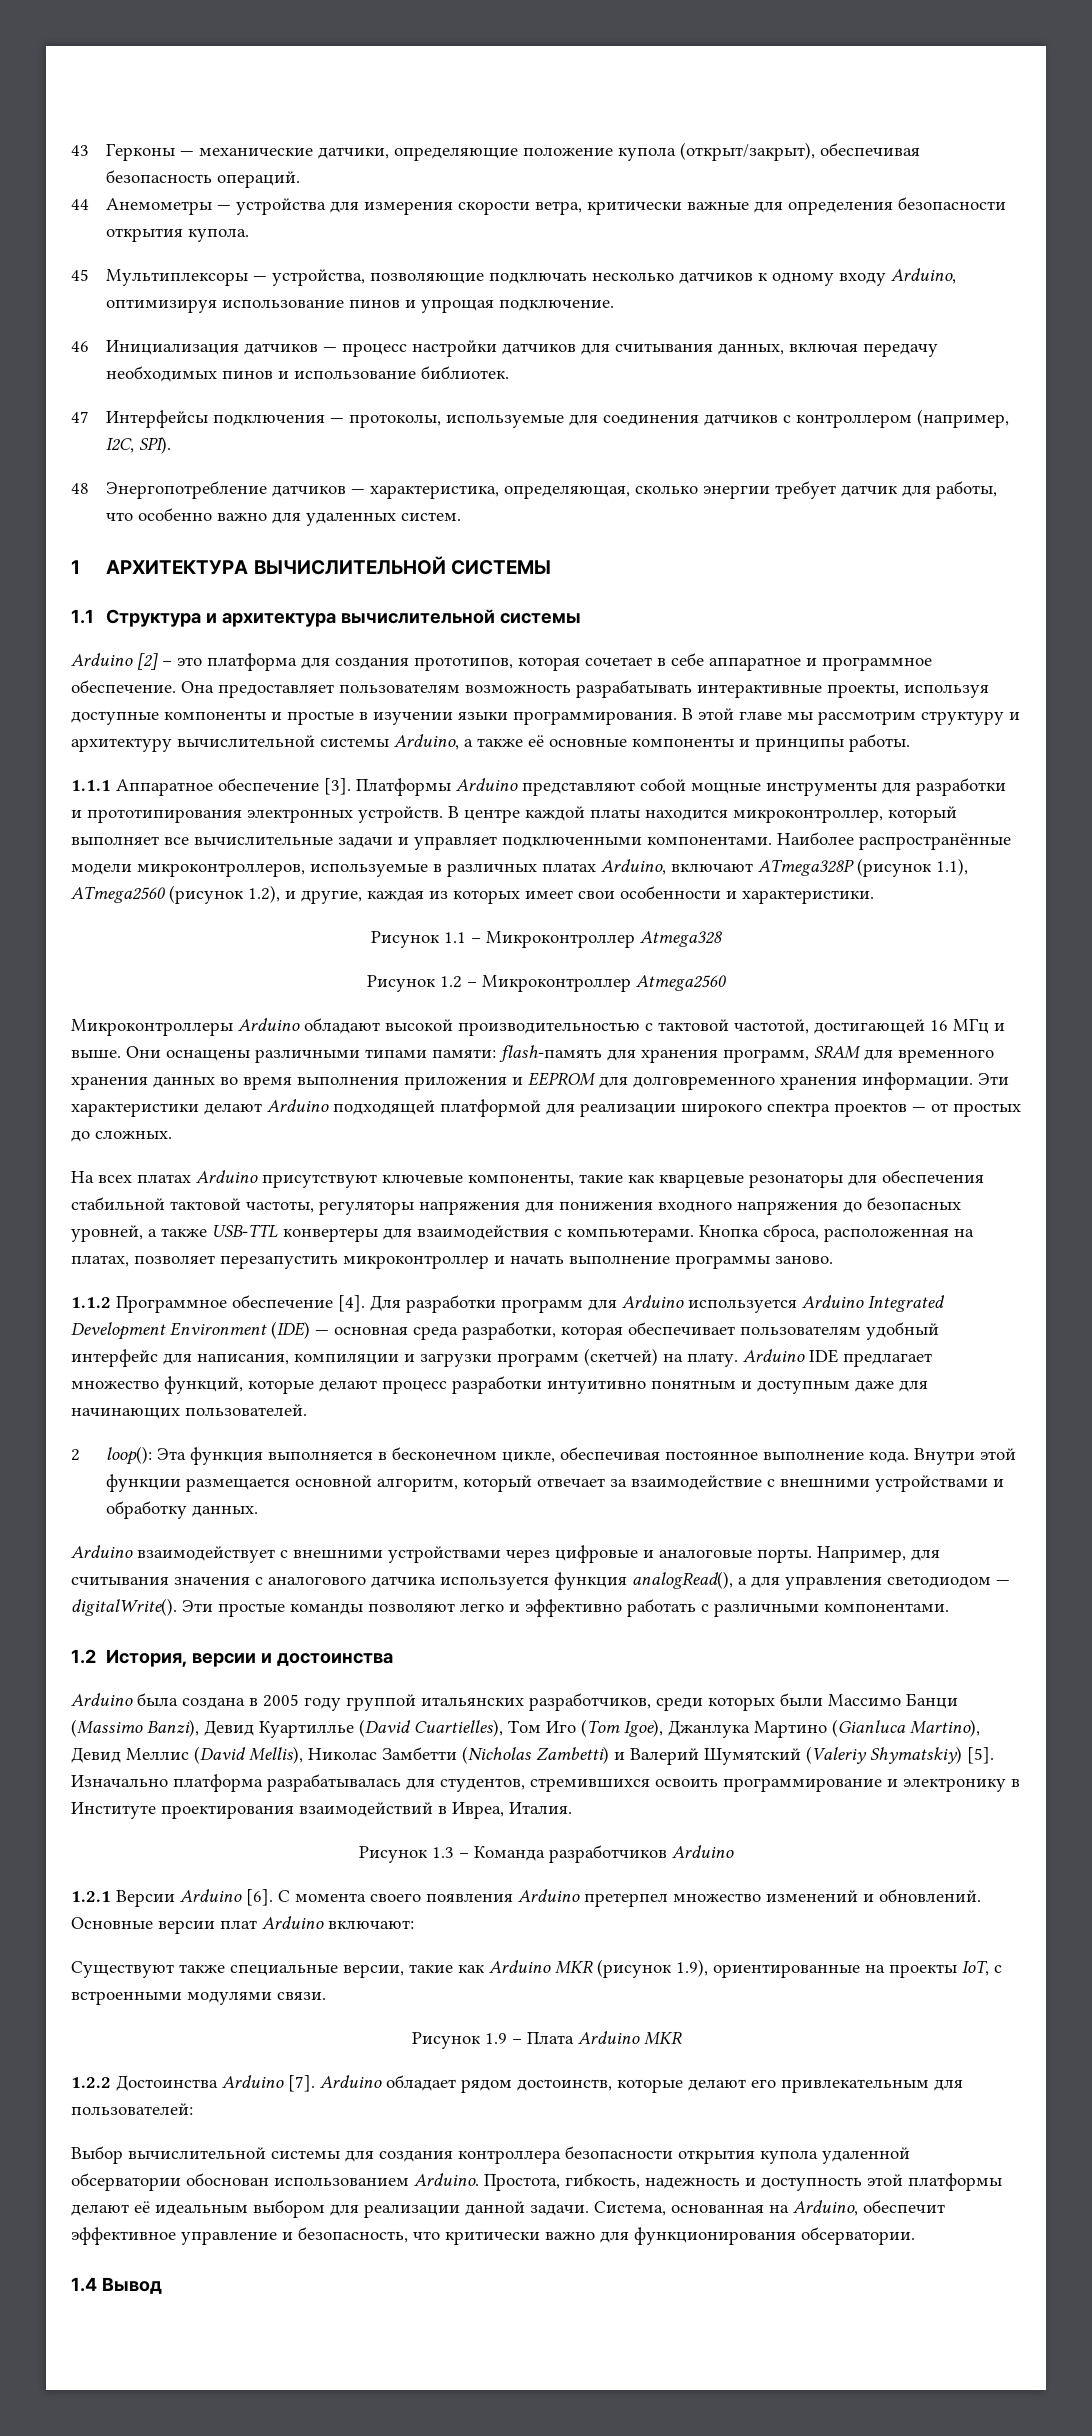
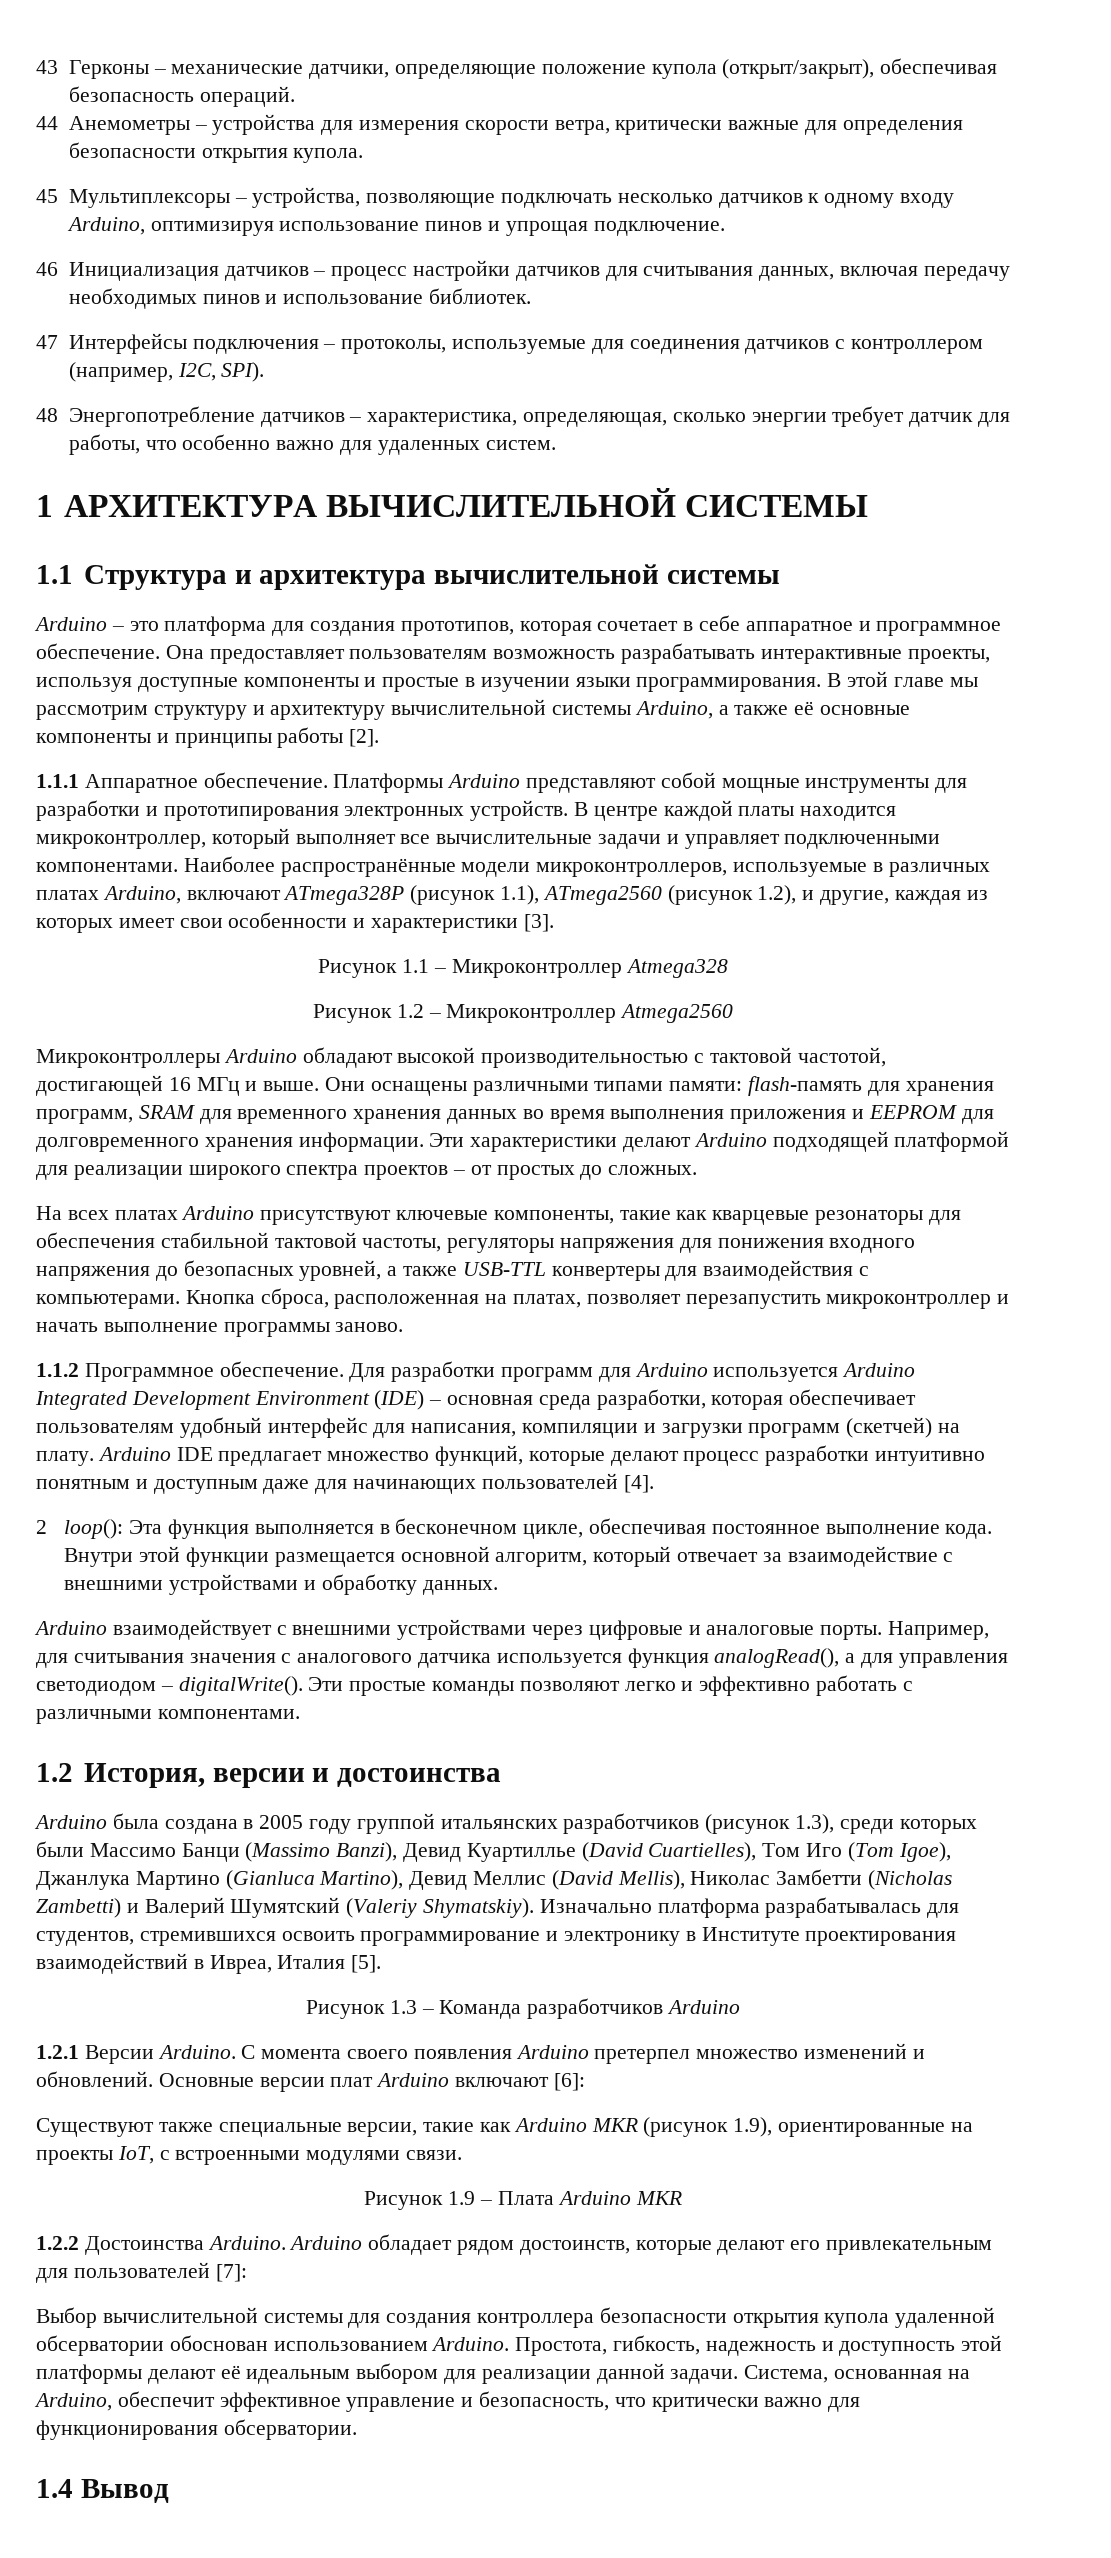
[180,151,195,156] — -> [153,69,166,74] –
[217,205,232,210] — -> [194,125,207,130] –
[253,276,268,281] — -> [234,198,247,203] –
[323,347,338,352] — -> [313,271,326,276] –
[330,418,345,423] — -> [323,344,336,349] –
[351,489,366,494] — -> [349,417,362,422] –
[137,653,158,670] [2] -> (107, 624) none
[849,734,910,752] работы. -> [277,727,380,748] работы [2].
[218,778,351,795] обеспечение [3]. -> [203,772,328,788] обеспечение.
[742,890,874,904] характеристики. -> [371,914,554,933] характеристики [3].
[912,1107,926,1112] — -> [453,1170,466,1175] –
[232,1295,365,1312] обеспечение [4]. -> [219,1361,344,1377] обеспечение.
[315,1330,329,1335] — -> [429,1400,442,1405] –
[185,1404,307,1416] пользователей. -> [481,1473,654,1493] пользователей [4].
[996,1580,1010,1585] — -> [160,1686,173,1691] –
[529,1693,651,1711] разработчиков, -> [563,1813,835,1834] разработчиков (рисунок 1.3),
[870,1746,994,1764] Shymatskiy) [5]. -> [423,1898,535,1918] Shymatskiy).
[509,1802,572,1814] Италия. -> [277,1955,382,1973] Италия [5].
[180,1889,273,1906] Arduino [6]. -> [157,2045,236,2059] Arduino.
[328,1920,414,1929] включают: -> [455,2073,585,2091] включают [6]:
[222,2075,315,2092] Arduino [7]. -> [207,2236,286,2250] Arduino.
[71,2103,193,2115] пользователей: -> [73,2262,247,2282] пользователей [7]:

